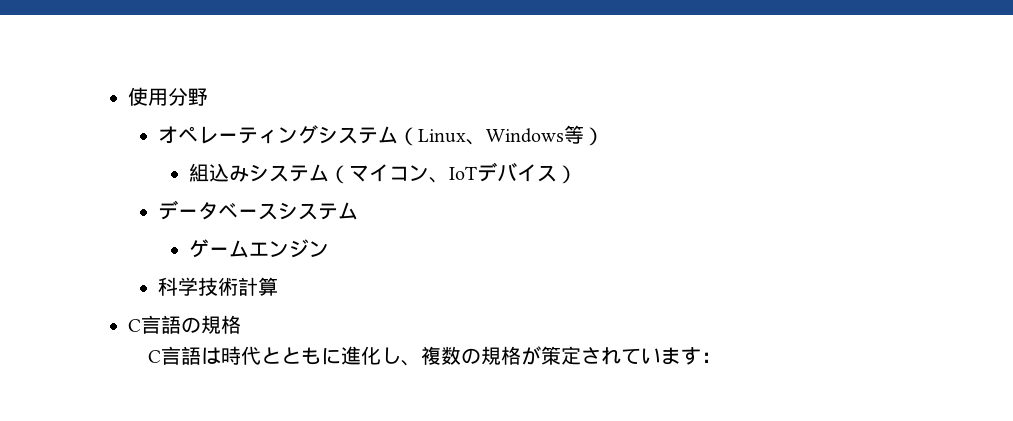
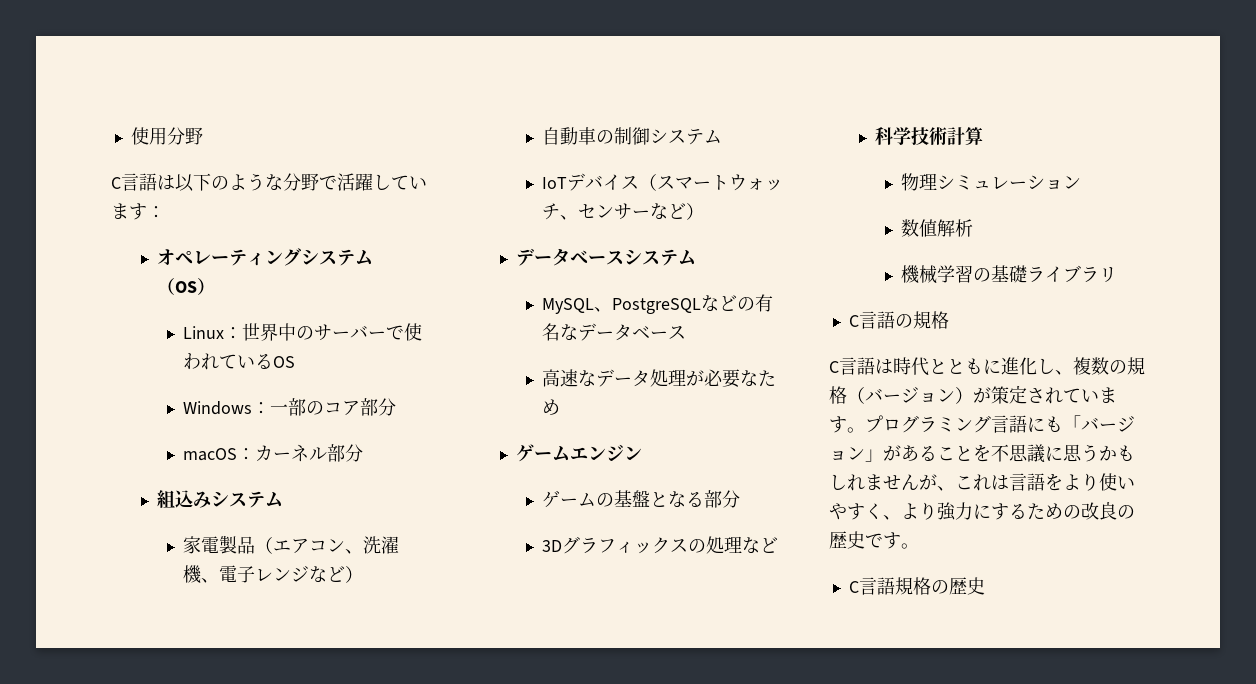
(208, 97) none -> [111,173,427,192] [111,203,165,220] // C言語は以下のような分野で活躍しています：
[418,125,605,146] [188,162,557,184] Linux、Windows等） // 組込みシステム（マイコン、IoTデバイス -> [175,277,216,295] [183,323,423,341] [183,353,296,370] [183,398,397,416] [183,444,364,462] [157,490,284,508] [183,535,400,554] [183,565,364,584] [542,127,723,145] [542,173,784,191] [542,203,687,220] OS） // Linux：世界中のサーバーで使われているOS // Windows：一部のコア部分 // macOS：カーネル部分 // 組込みシステム // 家電製品（エアコン、洗濯機、電子レンジなど） // 自動車の制御システム // IoTデバイス（スマートウォッチ、センサーなど
[188,239,329,258] [158,277,279,296] ゲームエンジン // 科学技術計算 -> [542,294,774,314] [542,323,687,341] [542,369,777,388] [542,399,561,415] [516,444,643,462] [542,490,741,508] [542,536,779,554] [875,127,984,145] [901,173,1082,191] [901,219,974,237] [901,265,1118,284] MySQL、PostgreSQLなどの有名なデータベース // 高速なデータ処理が必要なため // ゲームエンジン // ゲームの基盤となる部分 // 3Dグラフィックスの処理など // 科学技術計算 // 物理シミュレーション // 数値解析 // 機械学習の基礎ライブラリ
(521, 355) none -> [847,387,973,404] （バージョン）
[700,352,721,363] ： -> [847,415,1135,433] [829,444,1135,463] [829,473,1135,491] [829,502,1135,521] [829,531,919,549] [848,577,985,595] 。プログラミング言語にも「バージョン」があることを不思議に思うかもしれませんが、これは言語をより使いやすく、より強力にするための改良の歴史です。 // C言語規格の歴史

